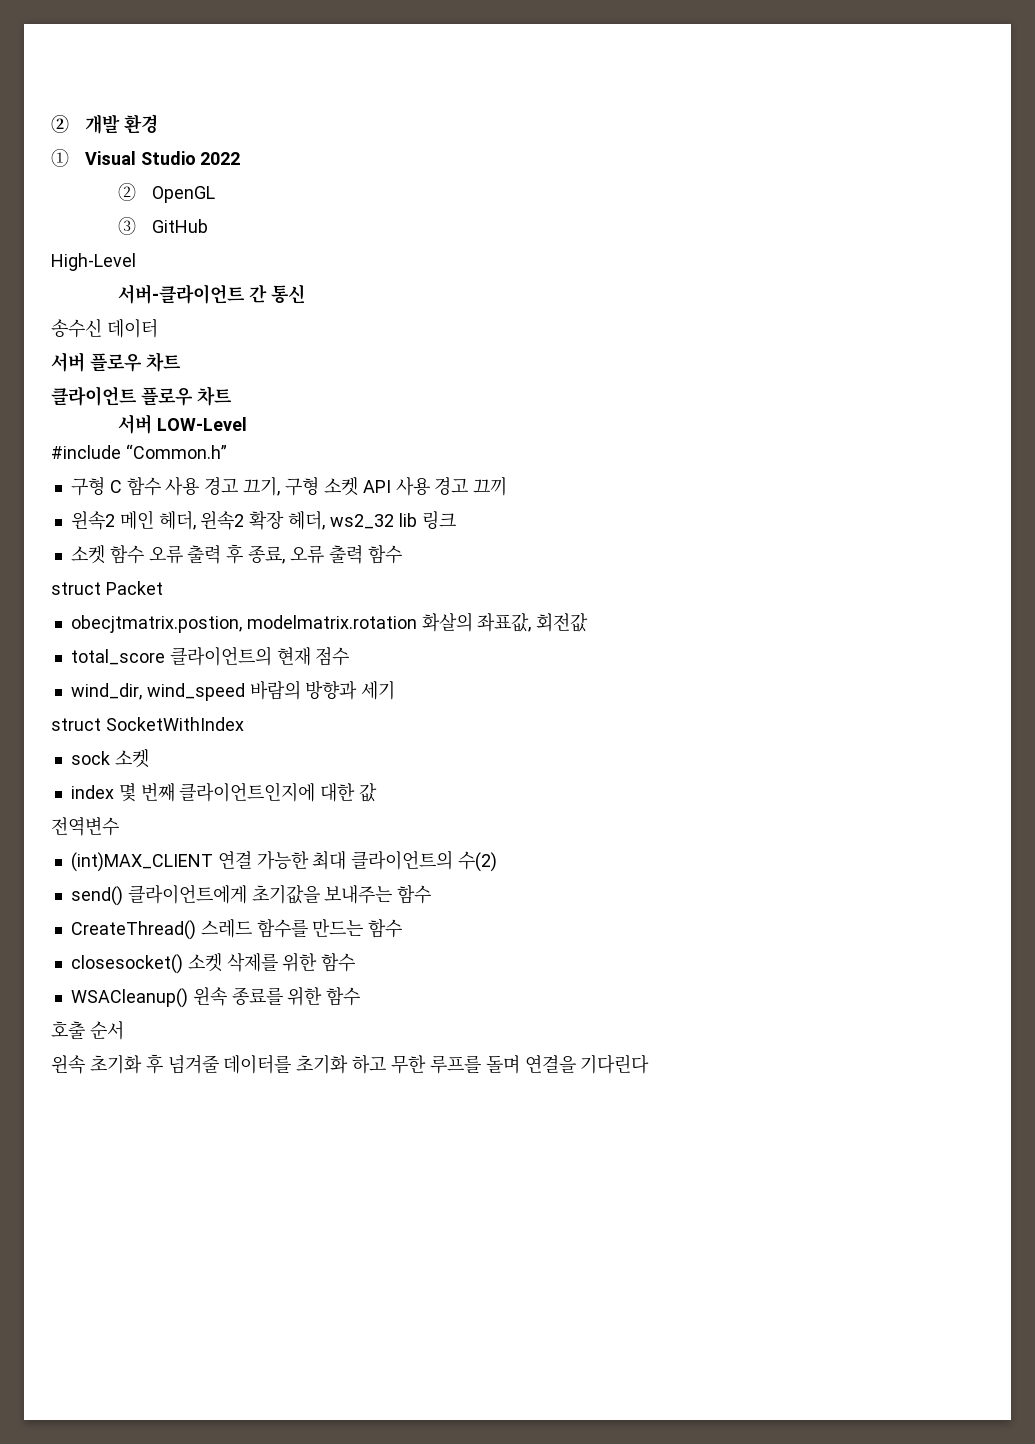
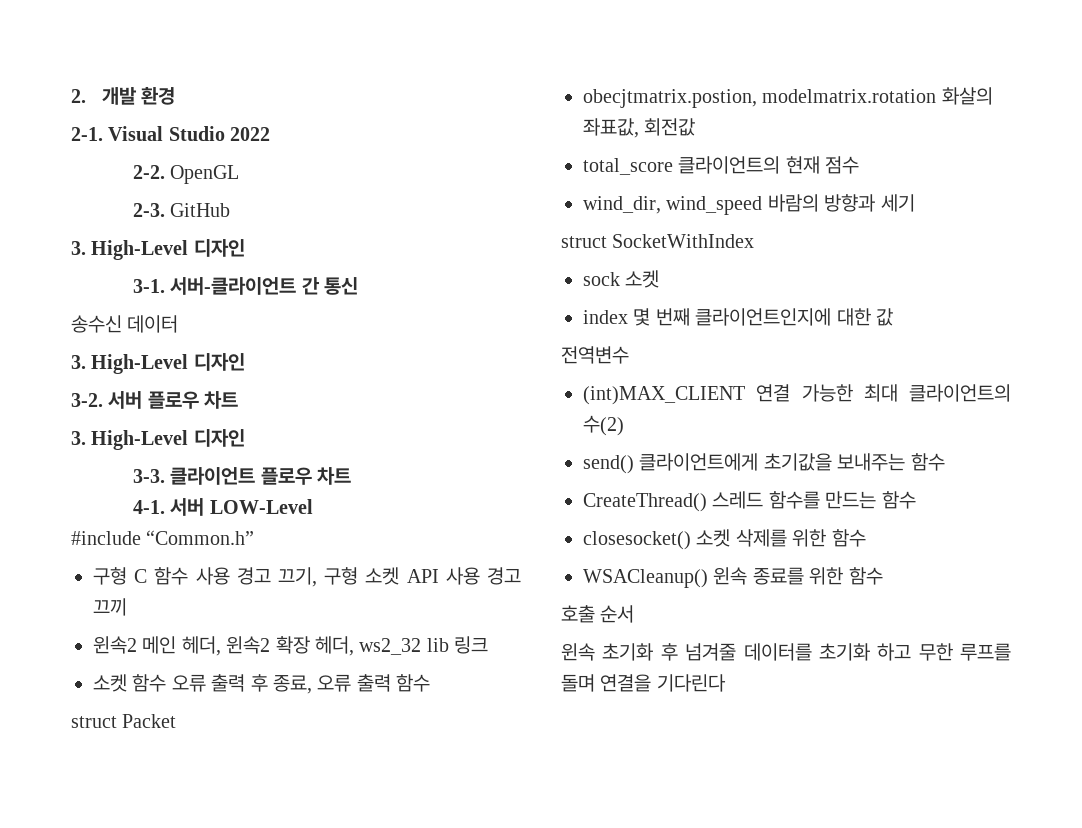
[51,115,69,133] ② -> [71,89,86,103] 2.
[51,149,69,167] ① -> [71,127,103,141] 2-1.
[118,183,137,201] ② -> [132,165,165,179] 2-2.
[118,217,137,235] ③ -> [132,203,165,217] 2-3.
[51,253,136,271] High-Level // -> [71,239,245,260] [132,279,165,293] 3. High-Level 디자인 // 3-1.
(158, 328) none -> [71,353,245,374] [71,393,103,407] 3. High-Level 디자인 // 3-2.
(181, 362) none -> [71,429,245,450] [132,469,165,483] 3. High-Level 디자인 // 3-3.
(232, 396) none -> [132,500,165,514] 4-1.

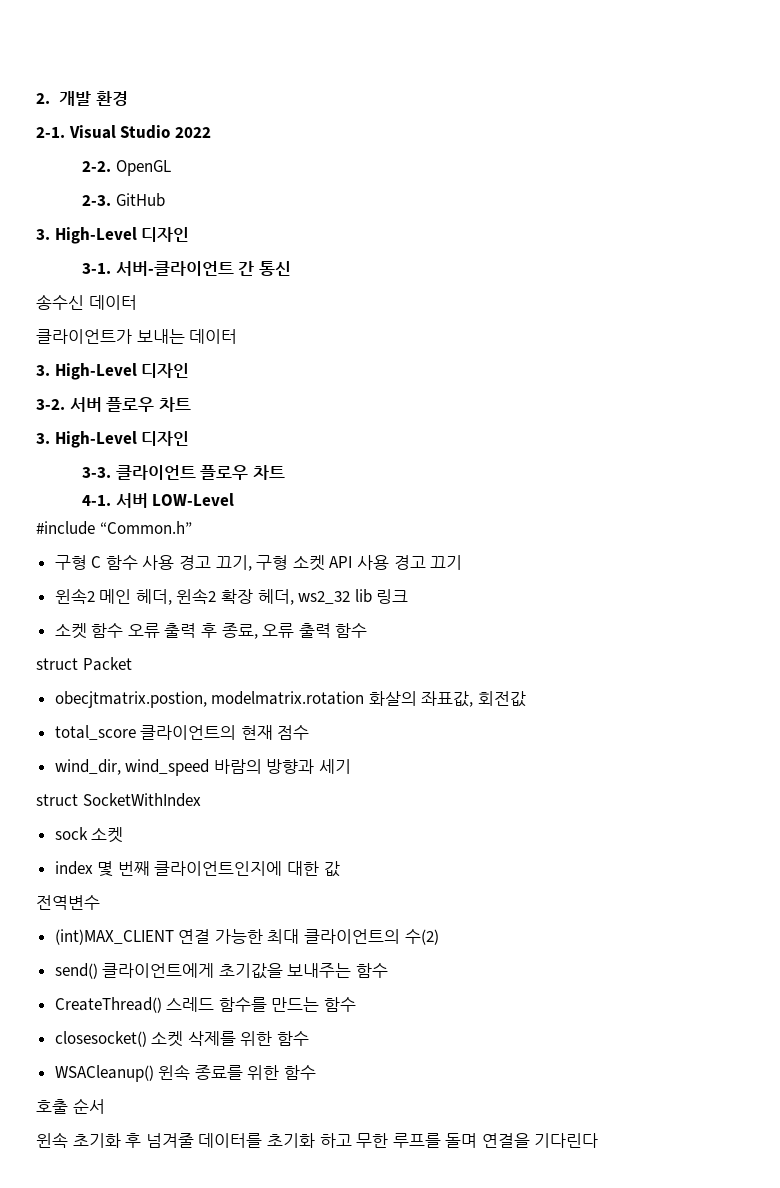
(179, 324) none -> [36,329,238,344] // 클라이언트가 보내는 데이터
[93,598,127,616] 끄끼 -> [430,555,463,570] 끄기

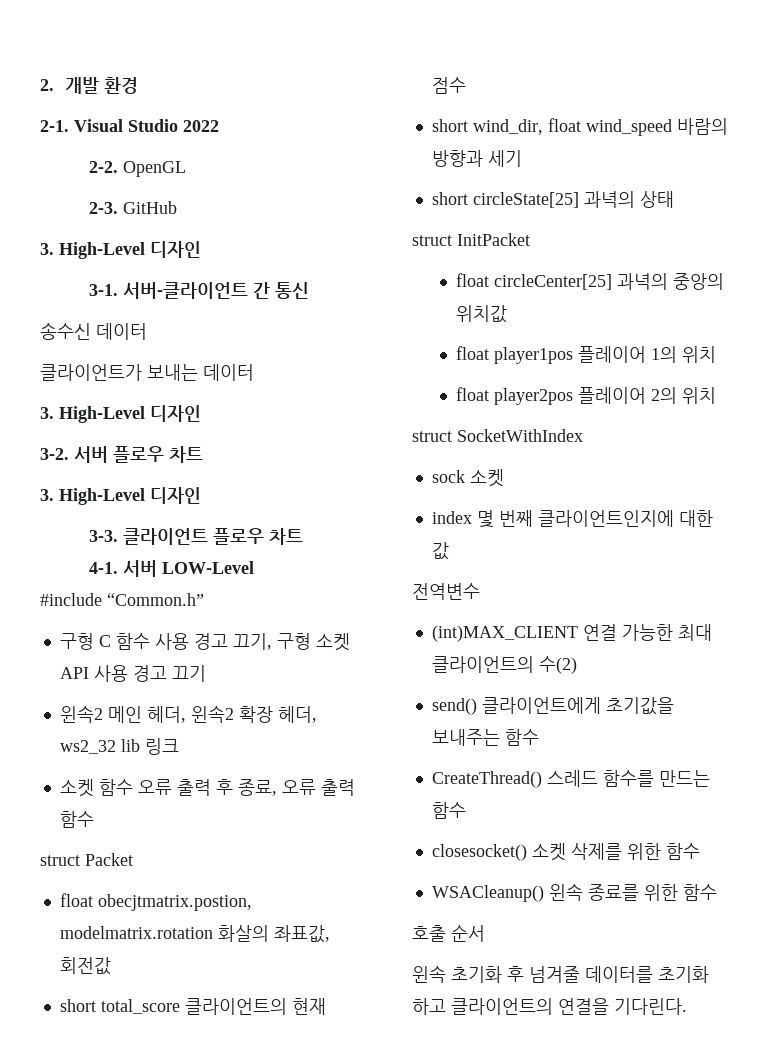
(132, 664) none -> [59,893,93,907] float
(527, 699) none -> [59,999,96,1012] short
[54,759,121,775] wind_dir, -> [431,118,581,135] short wind_dir, float
(352, 766) none -> [431,191,674,208] [412,233,530,246] [456,273,725,290] [456,305,508,323] [456,346,717,364] [456,387,717,405] // short circleState[25] 과녁의 상태 // struct InitPacket // float circleCenter[25] 과녁의 중앙의 위치값 // float player1pos 플레이어 1의 위치 // float player2pos 플레이어 2의 위치
[356,1133,599,1148] 무한 루프를 돌며 연결을 기다린다 -> [451,998,687,1015] 클라이언트의 연결을 기다린다.

